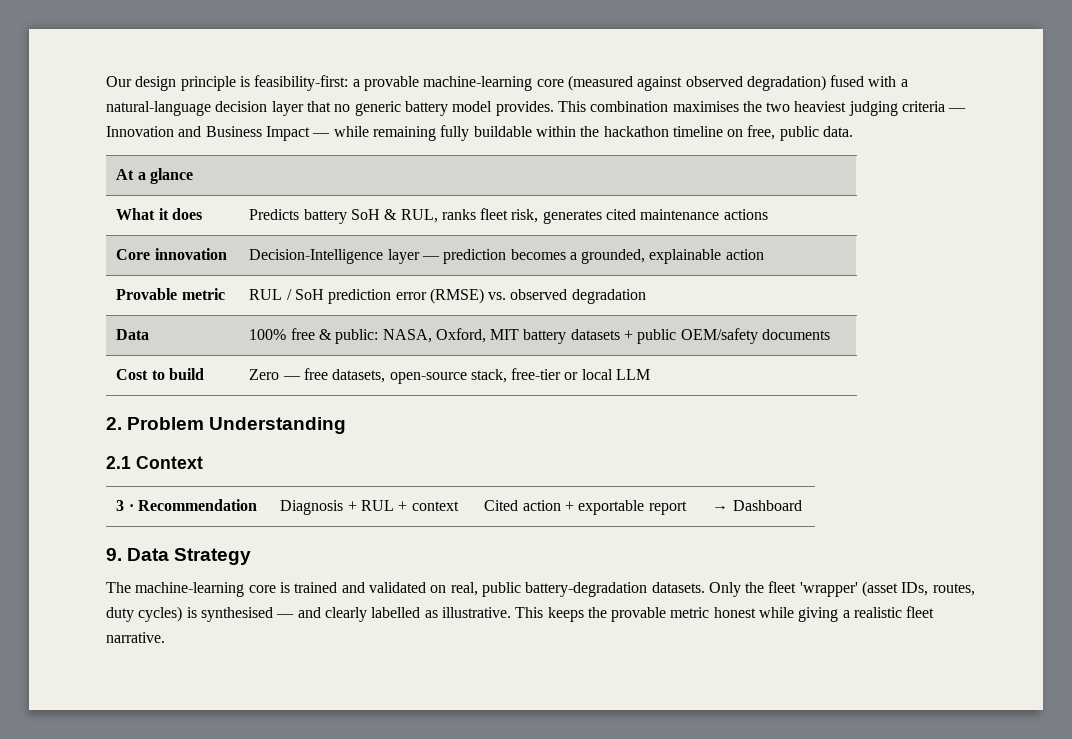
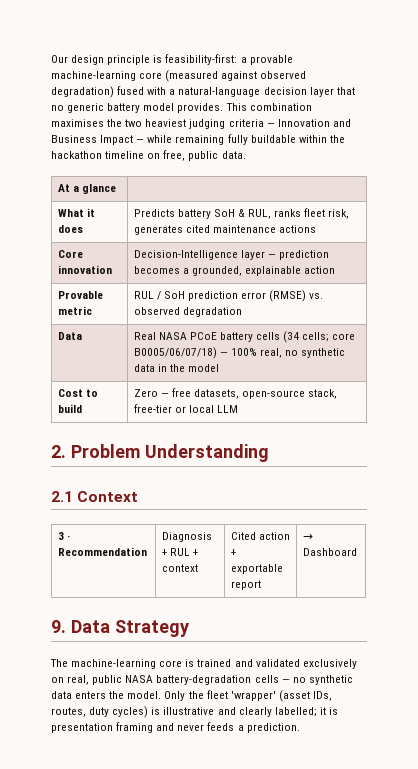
[249,328,831,344] 100% free & public: NASA, Oxford, MIT battery datasets + public OEM/safety documents -> [133,331,356,343] [133,347,346,359] [133,364,219,372] Real NASA PCoE battery cells (34 cells; core B0005/06/07/18) — 100% real, no synthetic data in the model
(426, 587) none -> [302,659,357,669] exclusively
[525,582,705,597] battery-degradation datasets. -> [125,675,353,685] [51,691,162,699] NASA battery-degradation cells — no synthetic data enters the model.
[200,606,935,622] [106,632,165,643] synthesised — and clearly labelled as illustrative. This keeps the provable metric honest while giving a realistic fleet narrative. -> [163,707,338,717] [51,722,300,733] illustrative and clearly labelled; it is presentation framing and never feeds a prediction.

